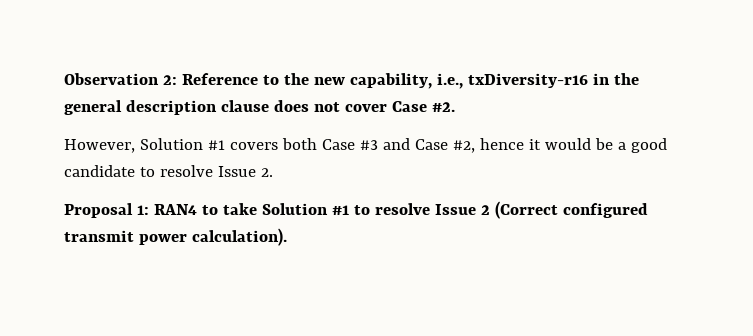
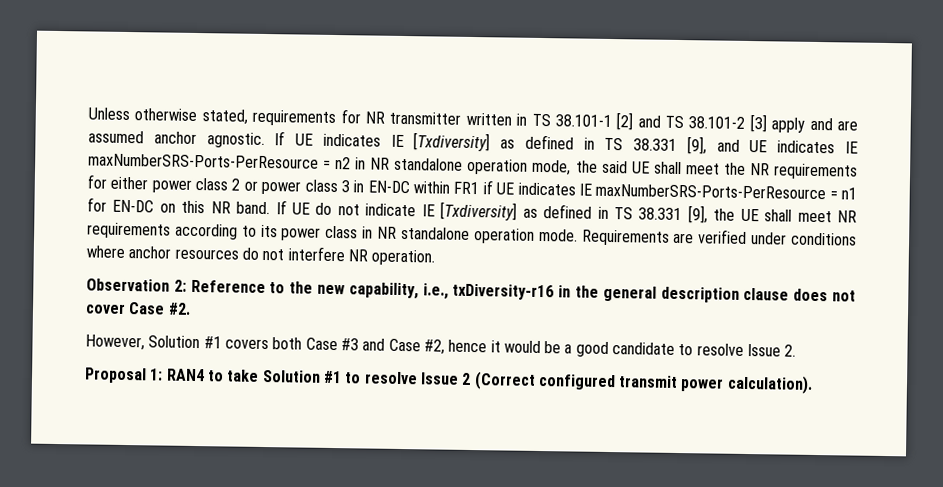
(64, 79) none -> [88,107,859,133] [88,130,858,155] [88,153,859,180] [87,174,857,200] [87,197,857,224] [87,222,858,246] [86,245,436,266] Unless otherwise stated, requirements for NR transmitter written in TS 38.101-1 [2] and TS 38.101-2 [3] apply and are assumed anchor agnostic. If UE indicates IE [Txdiversity] as defined in TS 38.331 [9], and UE indicates IE maxNumberSRS-Ports-PerResource = n2 in NR standalone operation mode, the said UE shall meet the NR requirements for either power class 2 or power class 3 in EN-DC within FR1 if UE indicates IE maxNumberSRS-Ports-PerResource = n1 for EN-DC on this NR band. If UE do not indicate IE [Txdiversity] as defined in TS 38.331 [9], the UE shall meet NR requirements according to its power class in NR standalone operation mode. Requirements are verified under conditions where anchor resources do not interfere NR operation. //

